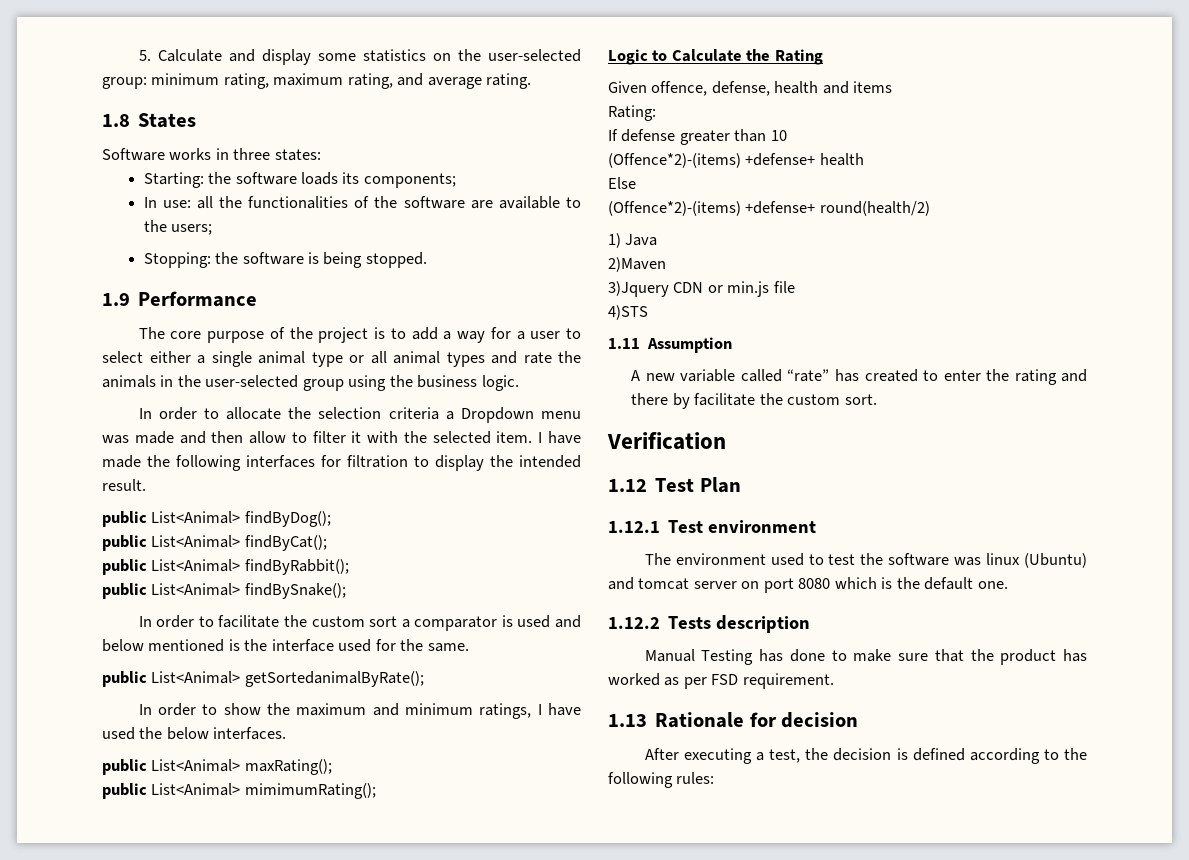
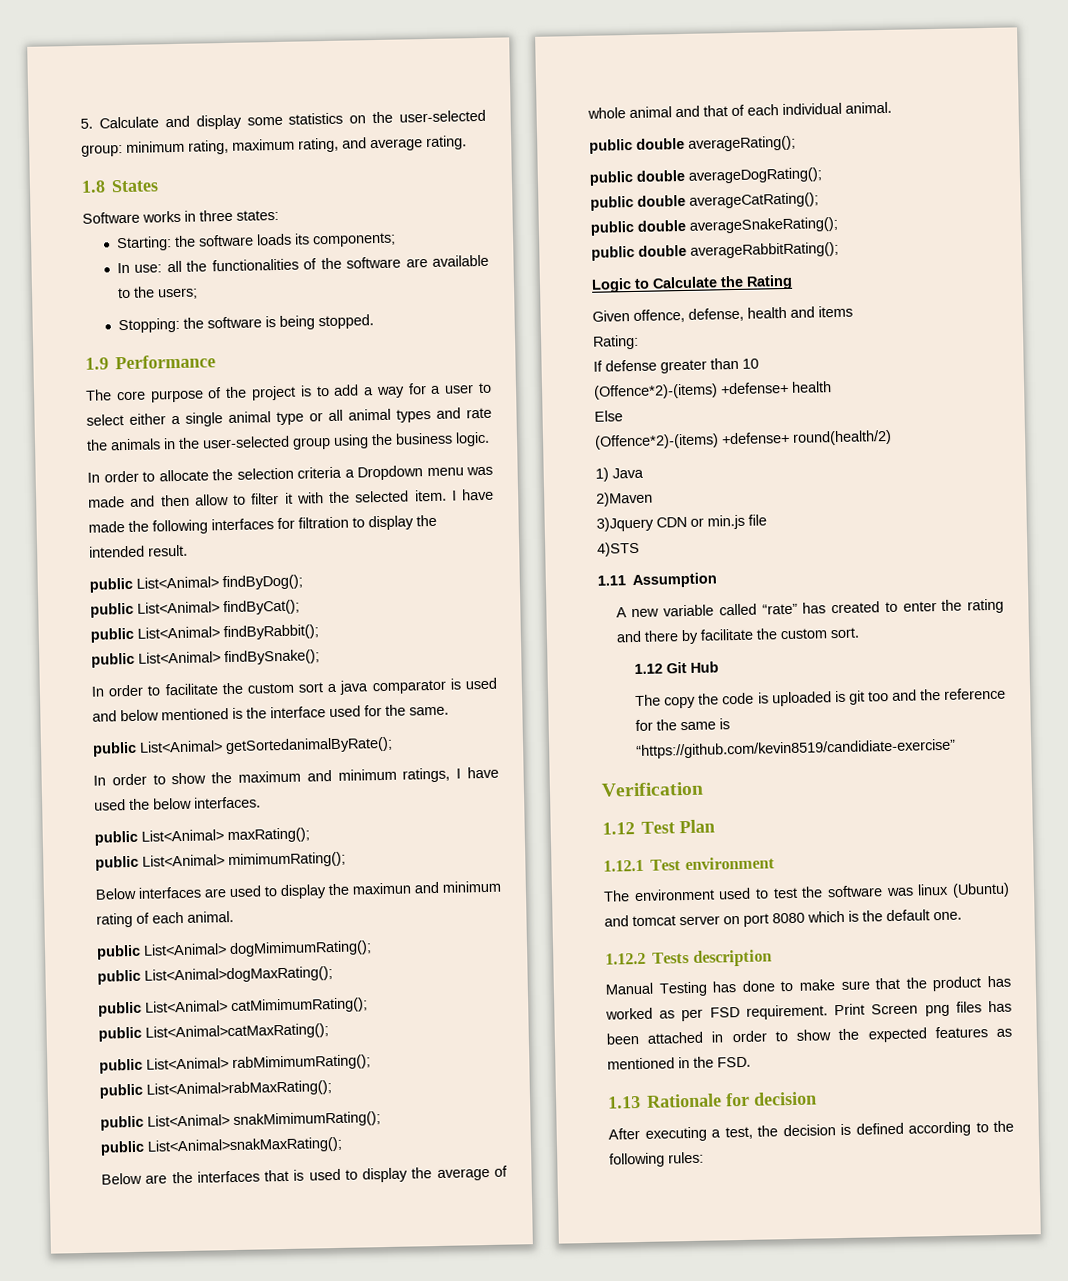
(410, 623) none -> [339,680,370,695] java
(376, 791) none -> [95,880,501,900] [96,910,234,928] [96,940,372,960] [97,966,333,985] [98,997,368,1017] [98,1023,329,1042] [99,1054,371,1074] [99,1080,332,1099] [100,1111,381,1131] [100,1136,343,1156] [101,1165,508,1185] [587,101,892,119] [589,135,796,154] [589,167,822,186] [590,192,819,211] [590,216,838,236] [591,241,839,261] // Below interfaces are used to display the maximun and minimum rating of each animal. // public List<Animal> dogMimimumRating(); // public List<Animal>dogMaxRating(); // public List<Animal> catMimimumRating(); // public List<Animal>catMaxRating(); // public List<Animal> rabMimimumRating(); // public List<Animal>rabMaxRating(); // public List<Animal> snakMimimumRating(); // public List<Animal>snakMaxRating(); // Below are the interfaces that is used to display the average of whole animal and that of each individual animal. // public double averageRating(); // public double averageDogRating(); // public double averageCatRating(); // public double averageSnakeRating(); // public double averageRabbitRating();
(877, 399) none -> [634,661,720,675] [635,687,1007,709] [635,718,731,732] [636,738,957,760] // 1.12 Git Hub // The copy the code is uploaded is git too and the reference for the same is “https://github.com/kevin8519/candidiate-exercise”
(834, 681) none -> [834,1000,1012,1017] [606,1026,1012,1045] [607,1056,751,1070] Print Screen png files has been attached in order to show the expected features as mentioned in the FSD.

